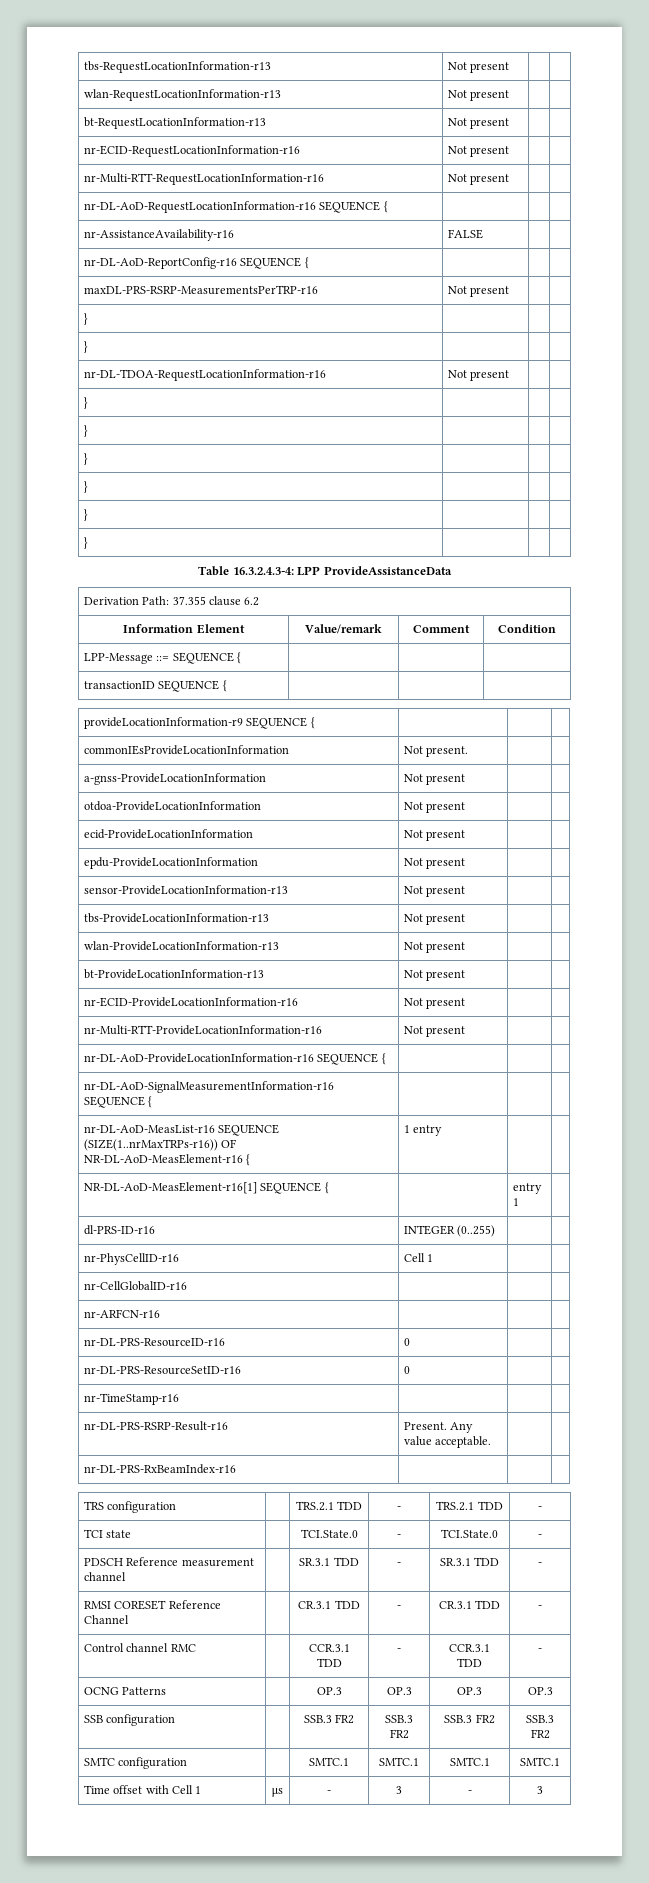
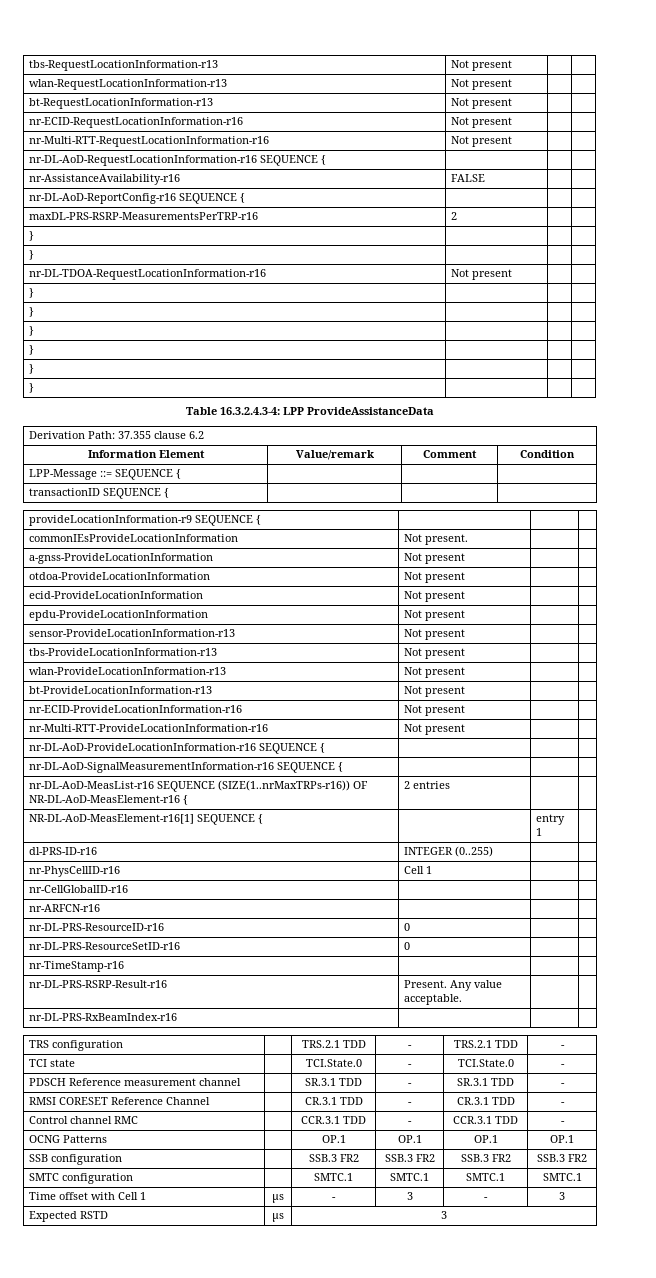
[447,286,510,297] Not present -> [451,212,458,220] 2
[403,1125,443,1136] 1 entry -> [404,781,451,789] 2 entries
[316,1687,342,1695] [386,1687,412,1695] [457,1687,482,1695] [527,1687,553,1695] OP.3 | OP.3 | OP.3 | OP.3 -> [321,1135,346,1143] [397,1135,422,1143] [473,1135,498,1143] [550,1135,574,1143] OP.1 | OP.1 | OP.1 | OP.1
(543, 1790) none -> [29,1211,109,1222] [272,1213,284,1222] [441,1211,447,1219] // Expected RSTD | μs | 3

